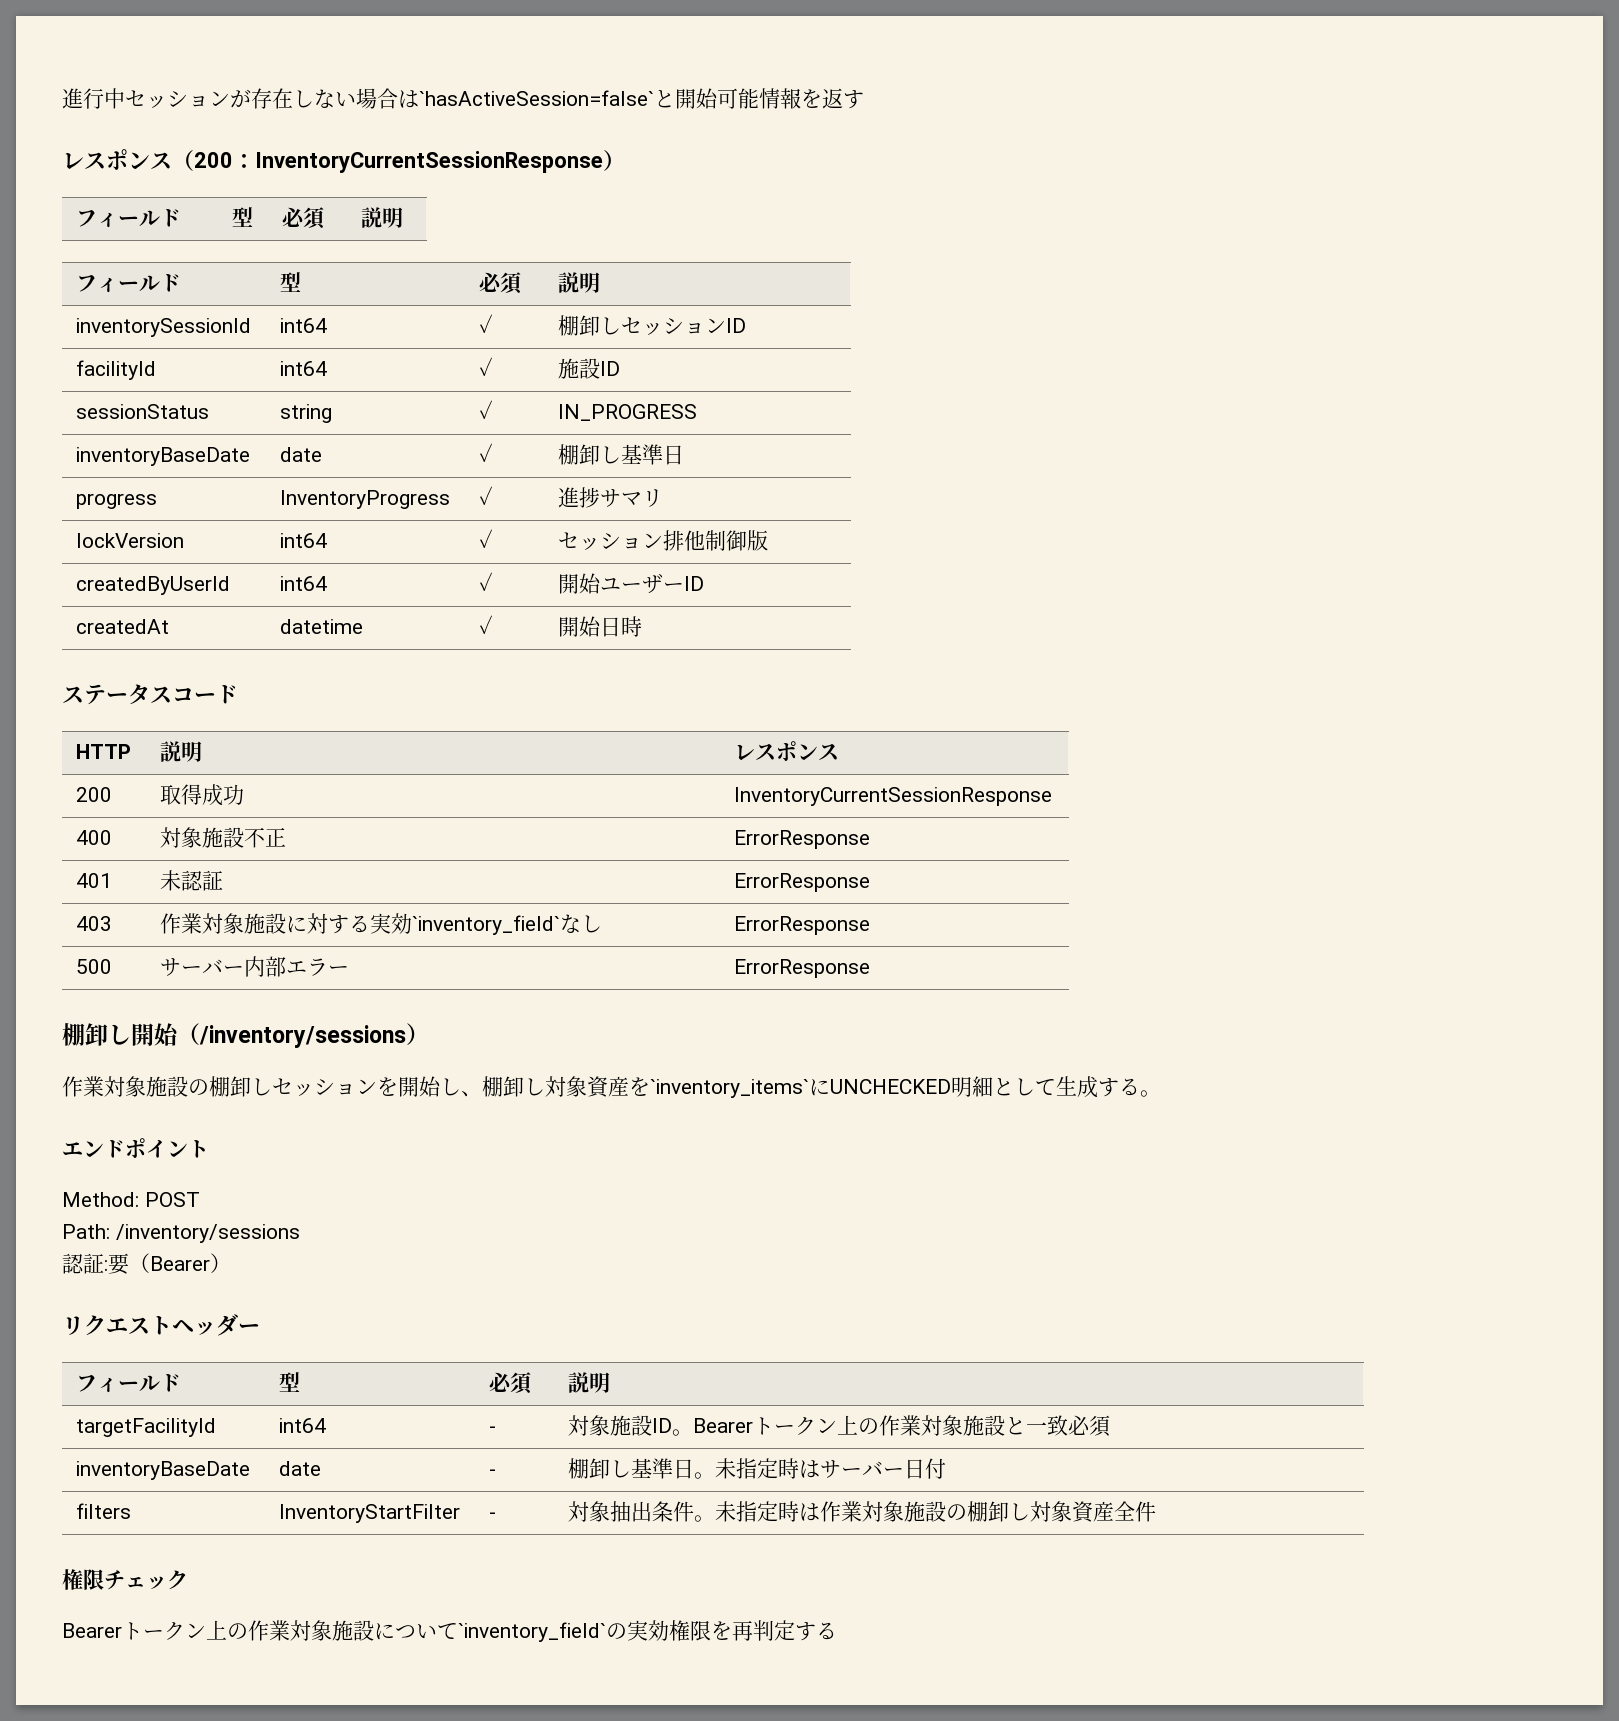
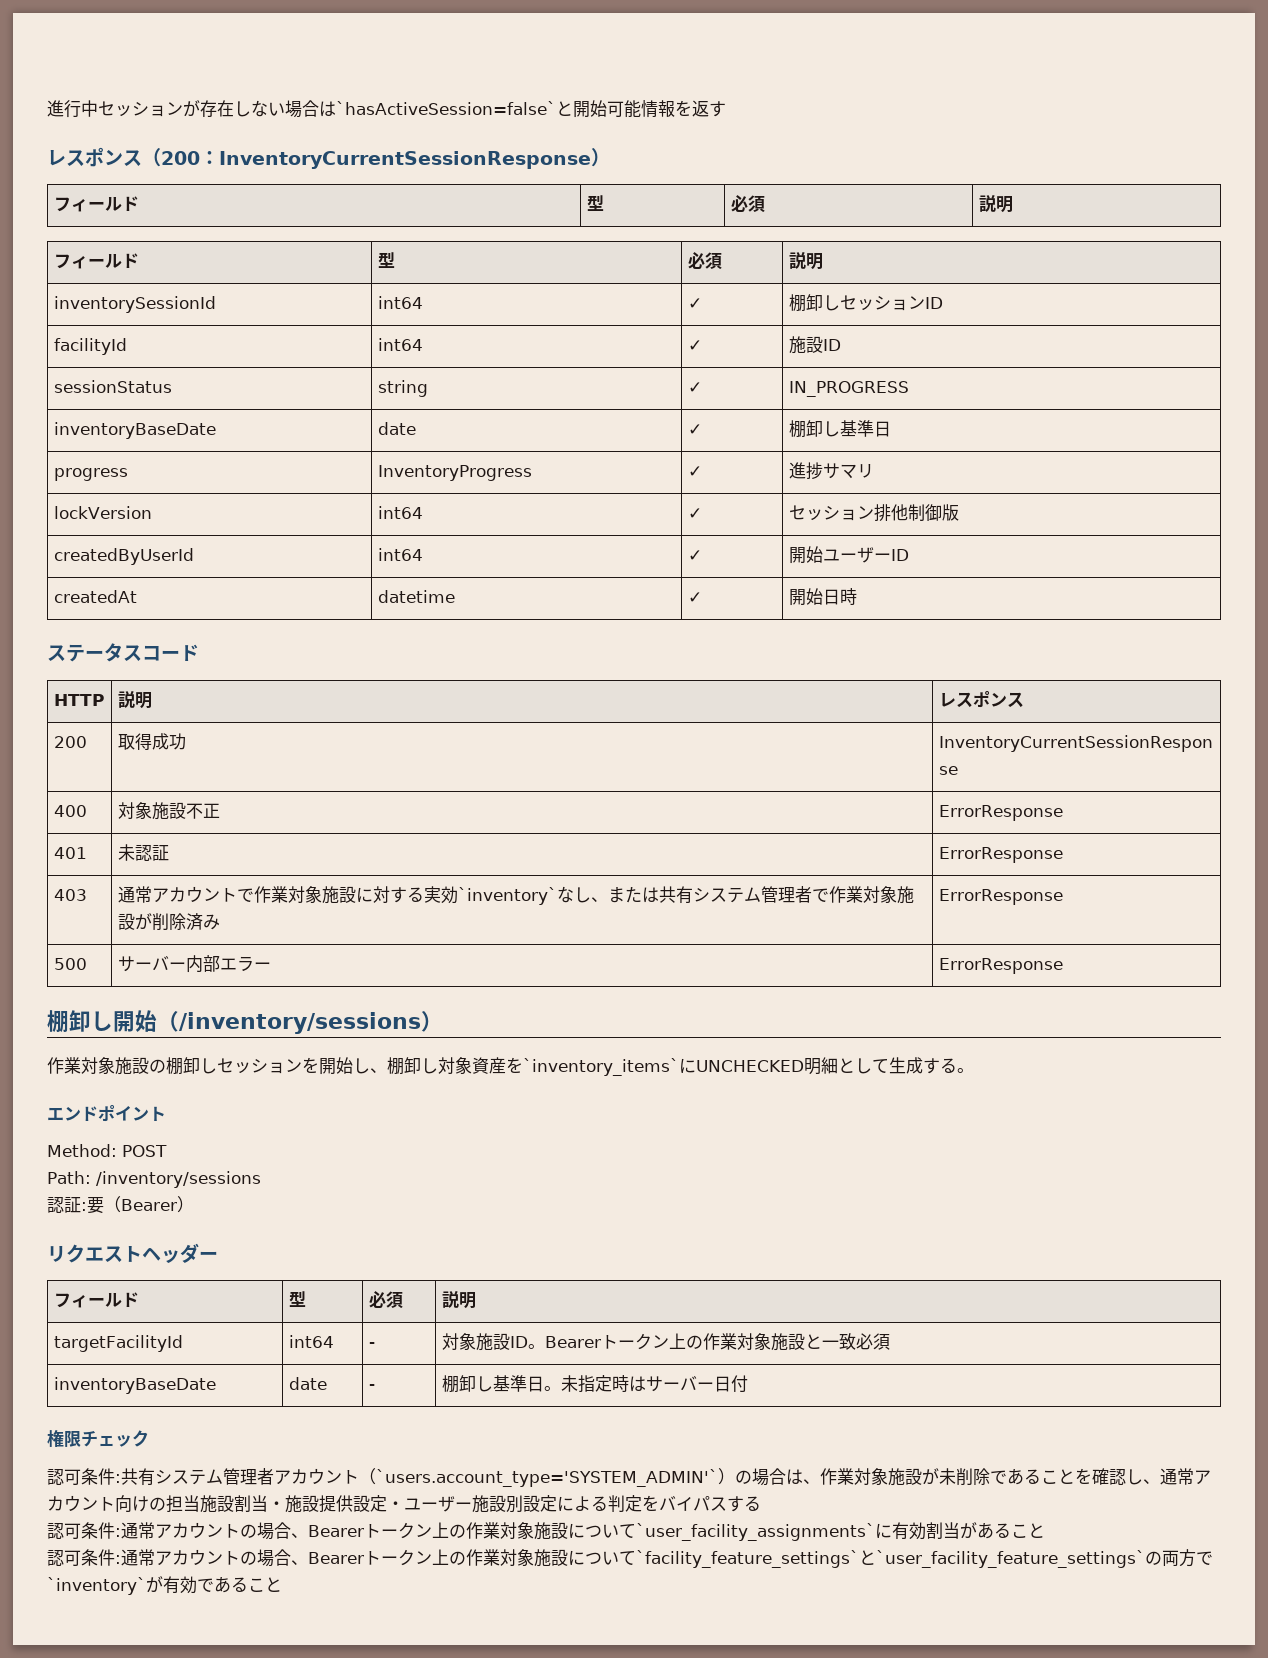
(113, 923) none -> [117,886,254,903] 通常アカウントで
[412,915,561,935] `inventory_field` -> [457,887,557,905] `inventory`
(603, 924) none -> [590,886,914,904] [117,913,220,930] 、または共有システム管理者で作業対象施設が削除済み
[76,1503,132,1519] [279,1504,461,1523] [489,1512,497,1519] [568,1501,1157,1523] [62,1569,188,1590] [62,1620,837,1642] // filters | InventoryStartFilter | - | 対象抽出条件。未指定時は作業対象施設の棚卸し対象資産全件 // 権限チェック // Bearerトークン上の作業対象施設について`inventory_field`の実効権限を再判定する -> [47,1430,149,1447] [47,1468,1211,1487] [47,1495,761,1513] [47,1522,1045,1541] [47,1549,1213,1568] [47,1576,282,1595] // 権限チェック // 認可条件:共有システム管理者アカウント（`users.account_type='SYSTEM_ADMIN'`）の場合は、作業対象施設が未削除であることを確認し、通常アカウント向けの担当施設割当・施設提供設定・ユーザー施設別設定による判定をバイパスする // 認可条件:通常アカウントの場合、Bearerトークン上の作業対象施設について`user_facility_assignments`に有効割当があること // 認可条件:通常アカウントの場合、Bearerトークン上の作業対象施設について`facility_feature_settings`と`user_facility_feature_settings`の両方で`inventory`が有効であること

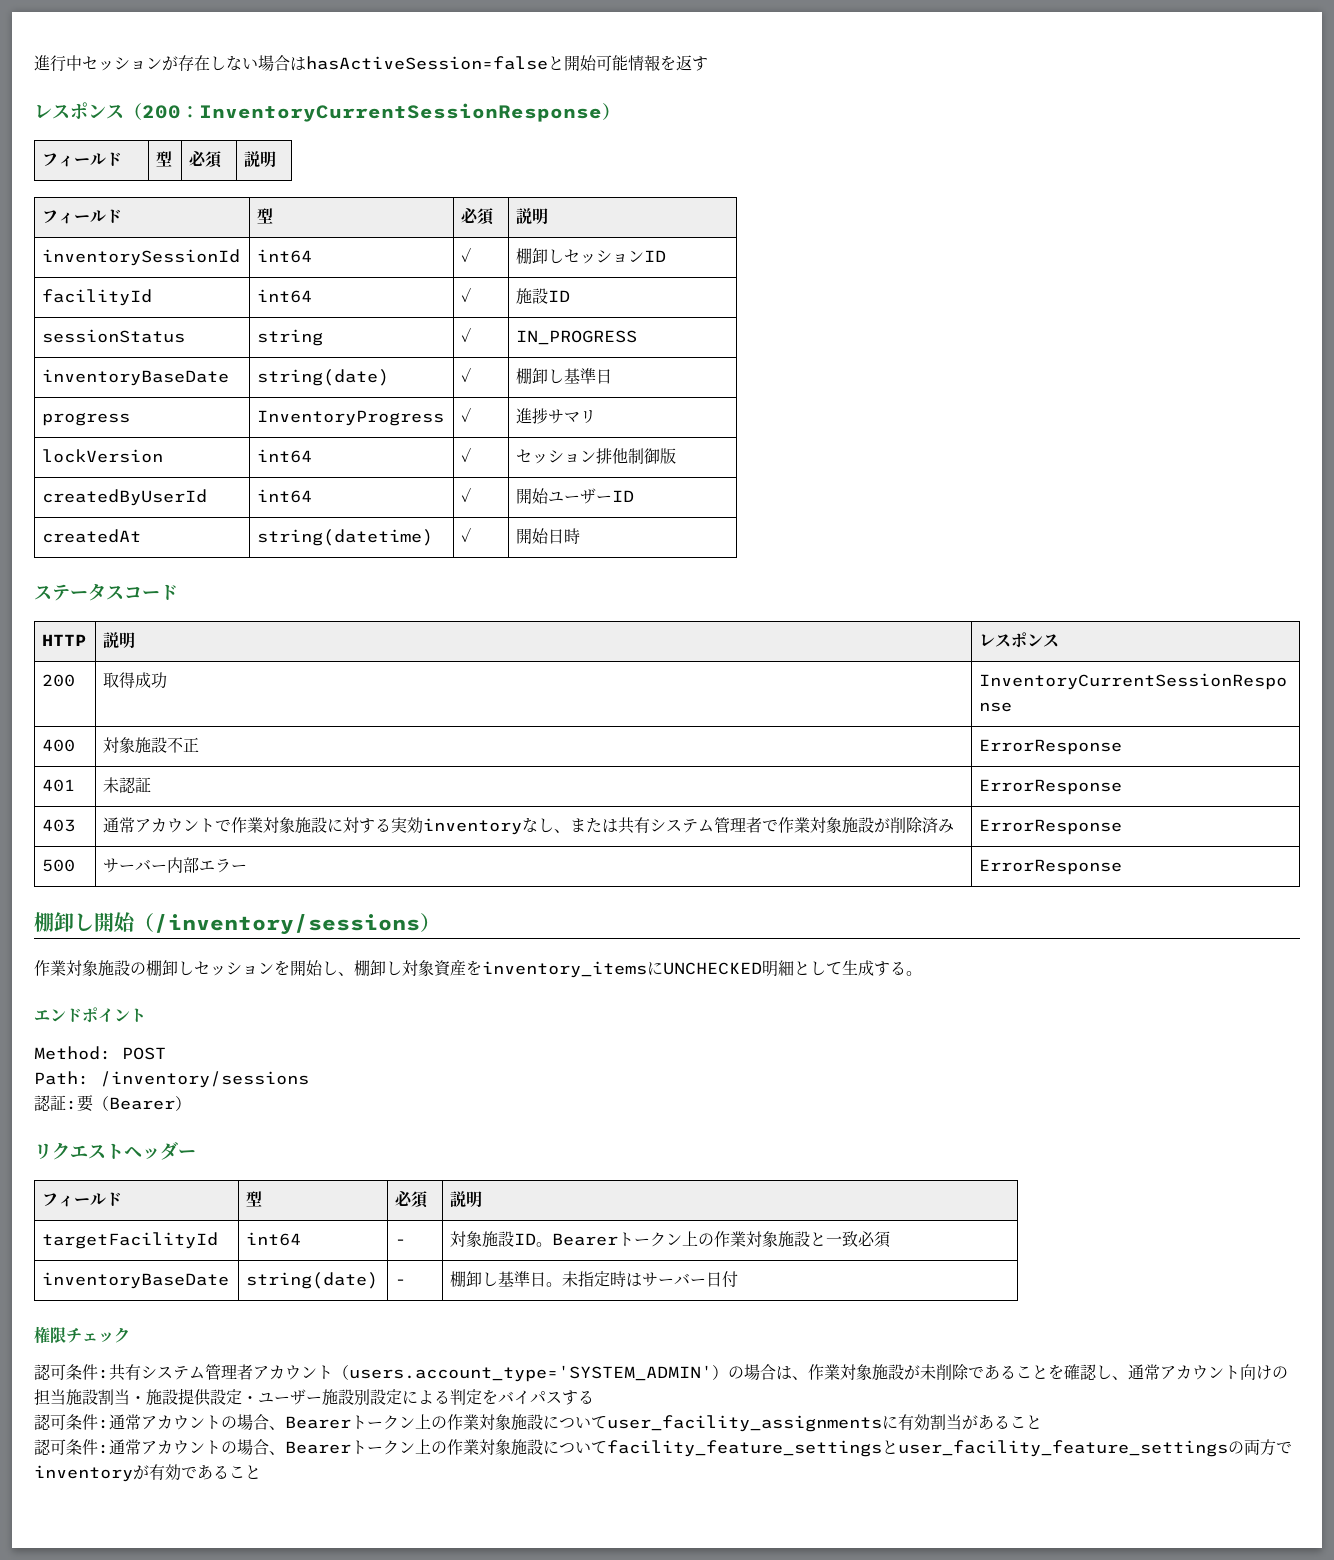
[336,101,556,115] `hasActiveSession=false` -> [306,56,548,70] hasActiveSession=false
[377,422,416,435] date -> [257,369,390,386] string(date)
[377,590,455,603] datetime -> [257,529,434,546] string(datetime)
[457,887,557,905] `inventory` -> [423,818,523,835] inventory
[523,1058,679,1076] `inventory_items` -> [482,961,647,978] inventory_items
[288,1377,327,1390] date -> [246,1272,379,1289] string(date)
[376,1469,718,1487] `users.account_type='SYSTEM_ADMIN'` -> [349,1365,712,1382] users.account_type='SYSTEM_ADMIN'
[636,1523,875,1541] `user_facility_assignments` -> [607,1415,882,1432] user_facility_assignments
[636,1550,1145,1568] `facility_feature_settings`と`user_facility_feature_settings` -> [607,1440,1228,1457] facility_feature_settingsとuser_facility_feature_settings
[47,1577,146,1595] `inventory` -> [34,1465,133,1482] inventory

